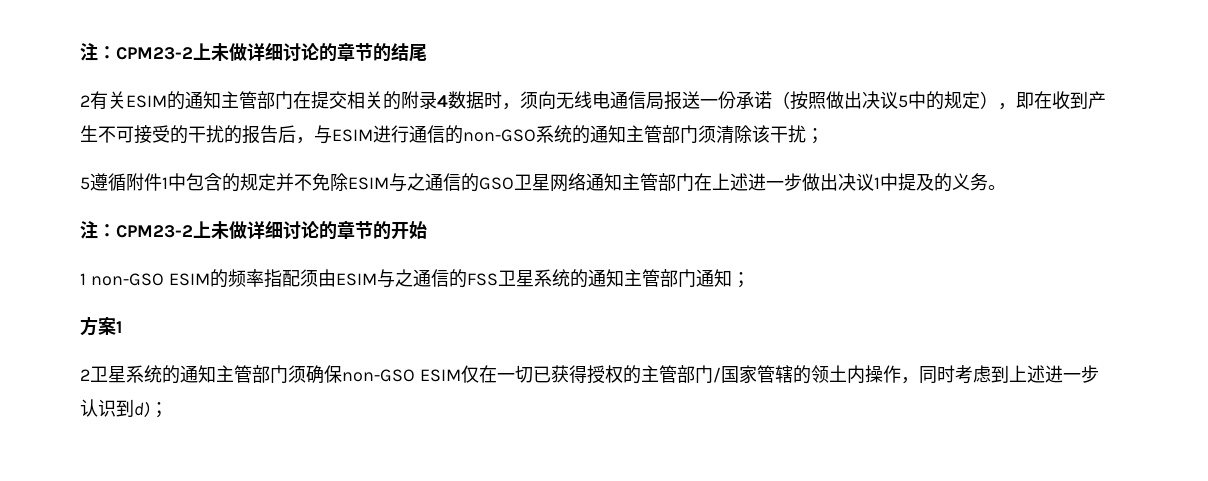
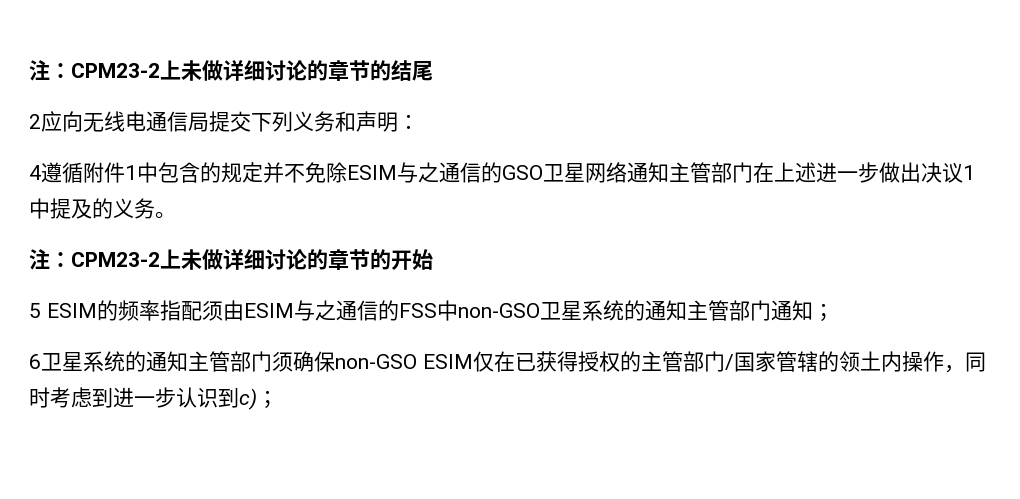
[90,91,1106,110] [80,125,824,144] [80,177,90,190] 有关ESIM的通知主管部门在提交相关的附录4数据时，须向无线电通信局报送一份承诺（按照做出决议5中的规定），即在收到产生不可接受的干扰的报告后，与ESIM进行通信的non-GSO系统的通知主管部门须清除该干扰； // 5 -> [41,111,419,132] [29,165,41,180] 应向无线电通信局提交下列义务和声明： // 4
[80,273,164,286] 1 non-GSO -> [29,303,41,318] 5
(498, 279) none -> [436,300,540,321] 中non-GSO
[80,316,122,336] [80,369,90,381] 方案1 // 2 -> [29,354,41,369] 6
[496,365,533,383] 一切 -> (515, 361) none
[1008,365,1045,383] 上述 -> (113, 398) none
[134,401,150,418] d) -> [239,388,257,410] c)

